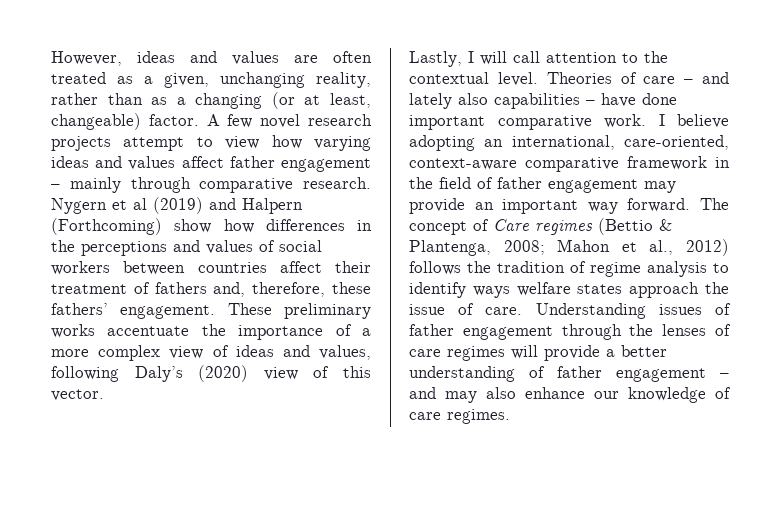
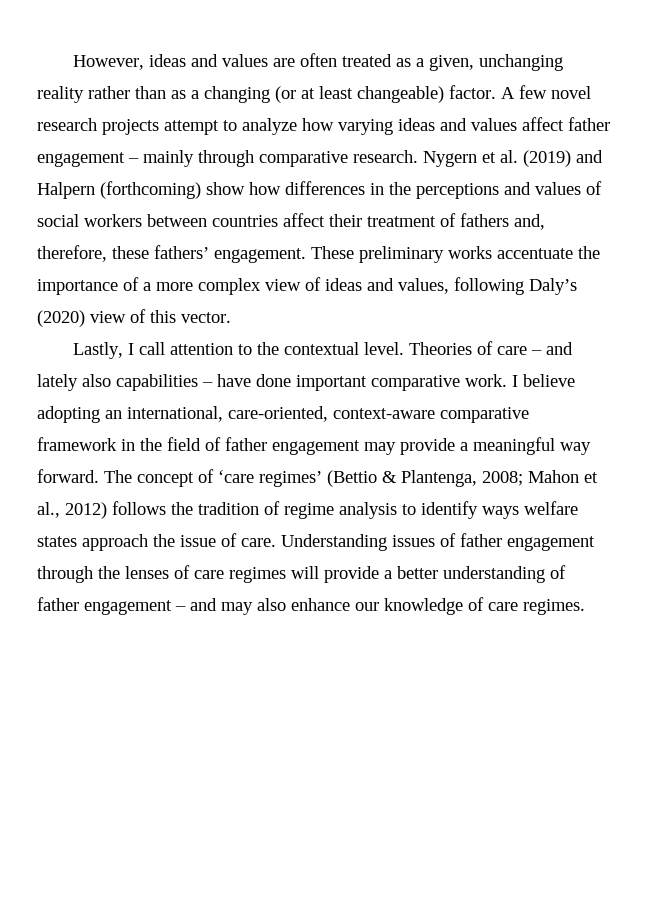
[316,72,371,88] reality, -> [37,86,84,103] reality
[330,93,371,108] least, -> [319,86,353,99] least
[225,136,260,149] view -> [242,118,297,135] analyze
[133,198,147,210] al -> [500,150,518,163] al.
[51,218,162,235] (Forthcoming) -> [100,181,201,199] (forthcoming)
[480,51,507,65] will -> (134, 349) none
[474,199,579,214] an important -> [460,437,555,455] a meaningful
[493,219,593,235] Care regimes -> [218,470,322,487] ‘care regimes’

